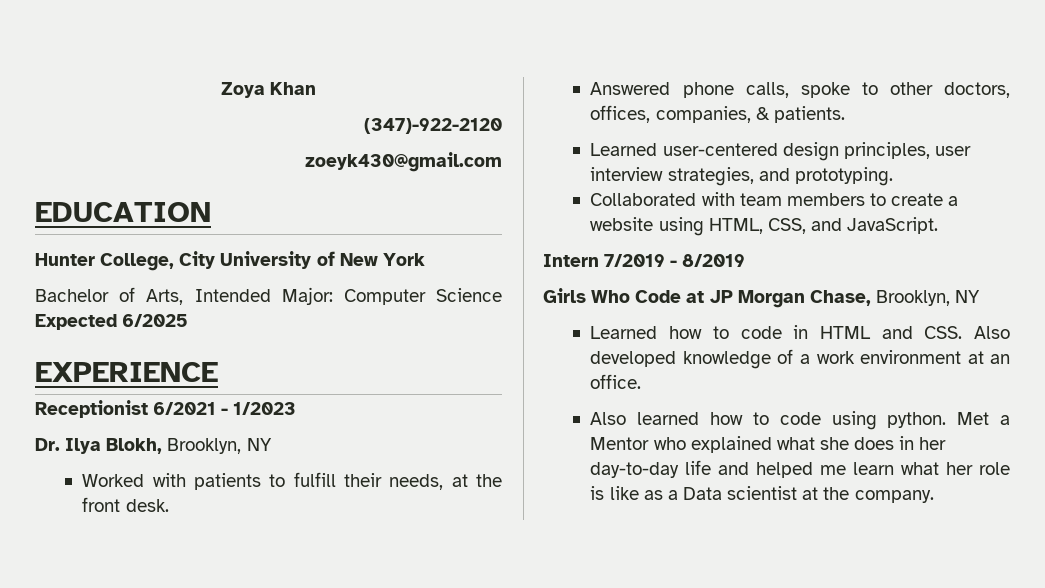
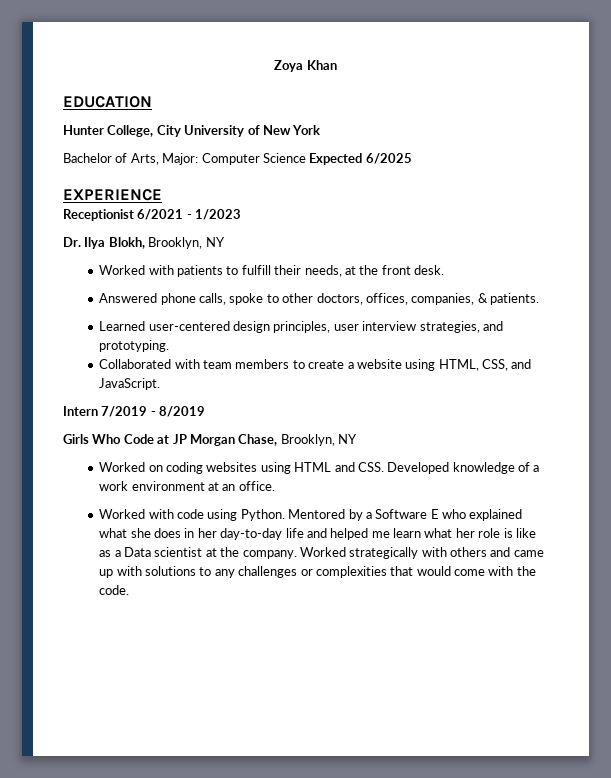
[364,118,502,134] [305,152,502,172] // (347)-922-2120 // zoeyk430@gmail.com -> (337, 65) none
[194,289,271,302] Intended -> (159, 159) none
[590,325,809,339] Learned how to code in -> [99,462,291,474] Worked on coding websites using
[973,326,1010,339] [590,351,677,367] Also developed -> [387,462,450,474] Developed
[590,411,1010,430] [590,437,650,450] Also learned how to code using python. Met a Mentor -> [99,509,439,521] Worked with code using Python. Mentored by a Software E
(934, 496) none -> [299,547,544,559] [99,566,536,578] [99,585,130,595] Worked strategically with others and came up with solutions to any challenges or complexities that would come with the code.

